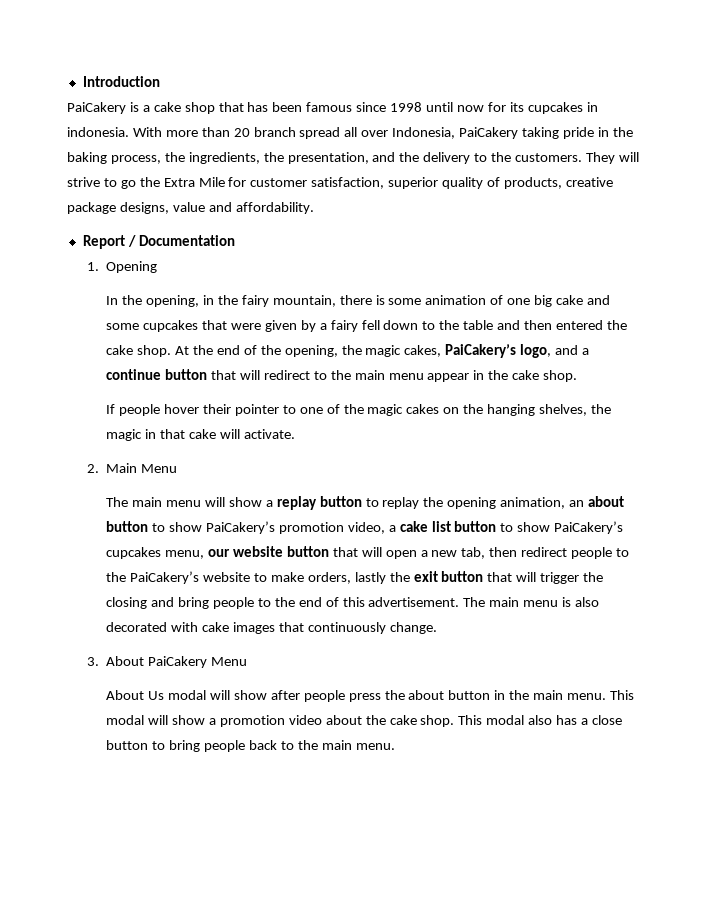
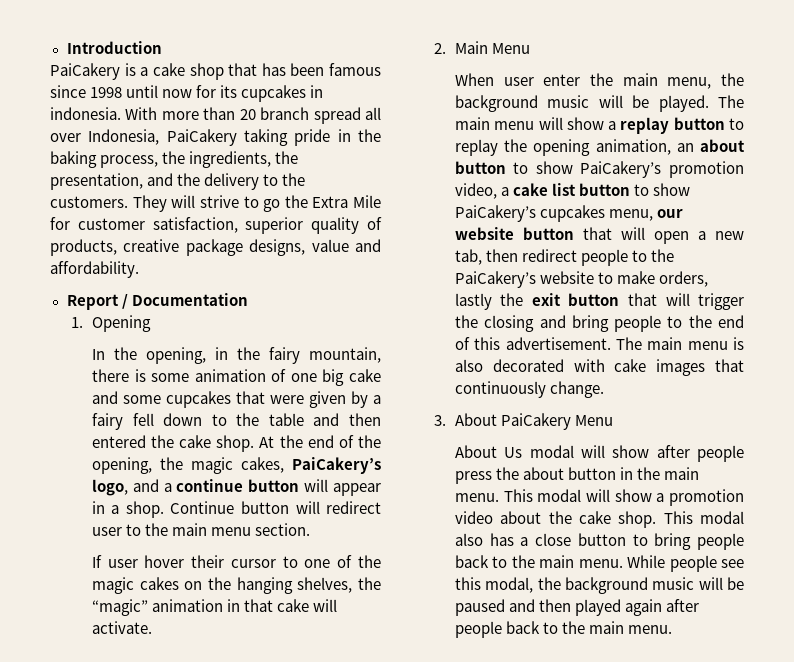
[211,370,237,380] that -> [304,479,381,496] [91,501,289,518] will appear in a shop. Continue button
(310, 375) none -> [91,527,122,536] user
[427,370,578,382] appear in the cake shop. -> [255,523,311,536] section.
[119,404,161,416] people -> [107,559,138,568] user
[234,404,279,416] pointer -> [230,559,276,568] cursor
[106,429,143,441] magic -> [91,599,224,616] “magic” animation
(178, 468) none -> [454,73,744,89] [454,95,709,112] When user enter the main menu, the background music will be played.
(395, 746) none -> [627,555,744,572] [454,577,744,594] [454,599,700,616] [454,621,673,638] While people see this modal, the background music will be paused and then played again after people back to the main menu.

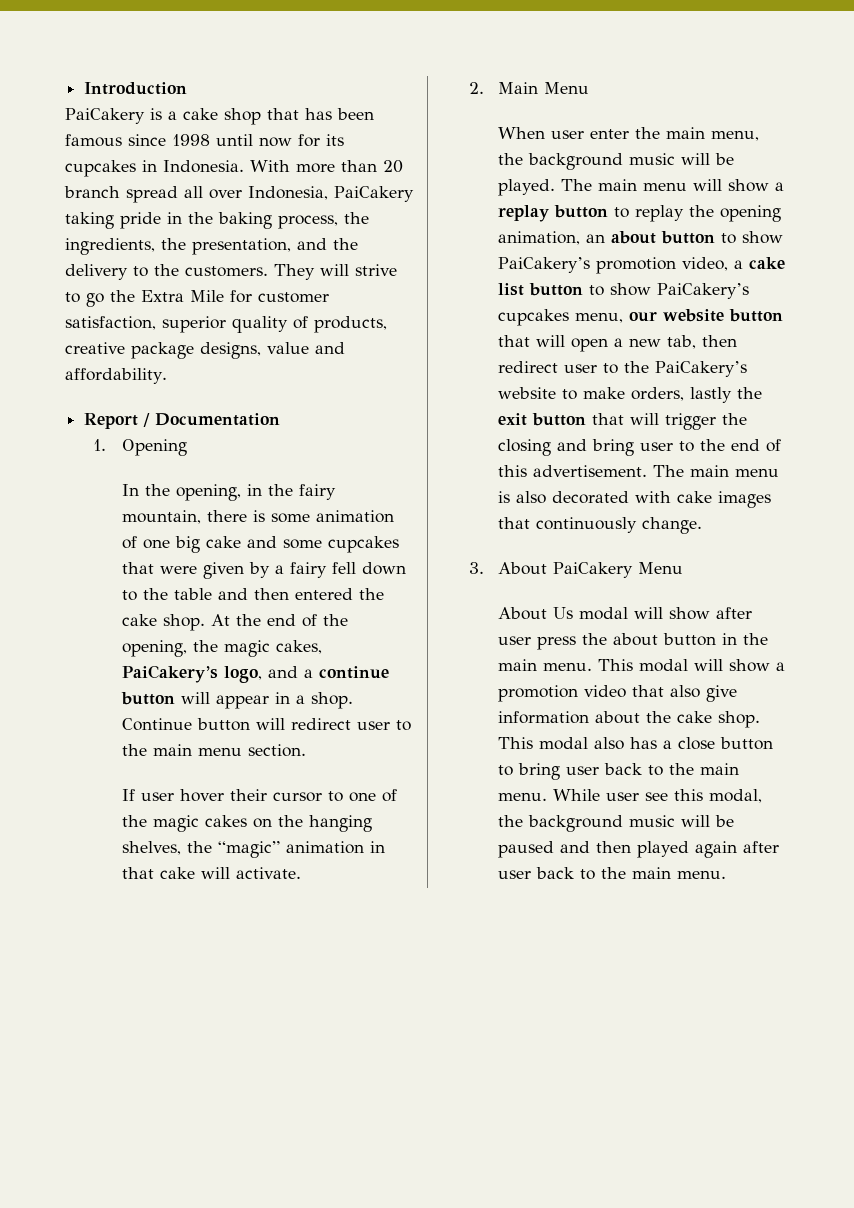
[50,107,121,120] indonesia. -> [163,160,244,173] Indonesia.
[581,249,629,266] people -> [563,364,597,373] user
[614,315,662,332] people -> [639,442,673,451] user
[697,445,744,462] people -> [497,636,531,645] user
(493, 517) none -> [631,685,737,702] [497,711,589,724] that also give information
[697,533,744,550] people -> [565,766,599,775] user
[669,555,717,572] people -> [605,792,639,801] user
[454,621,502,638] people -> [497,870,531,879] user

